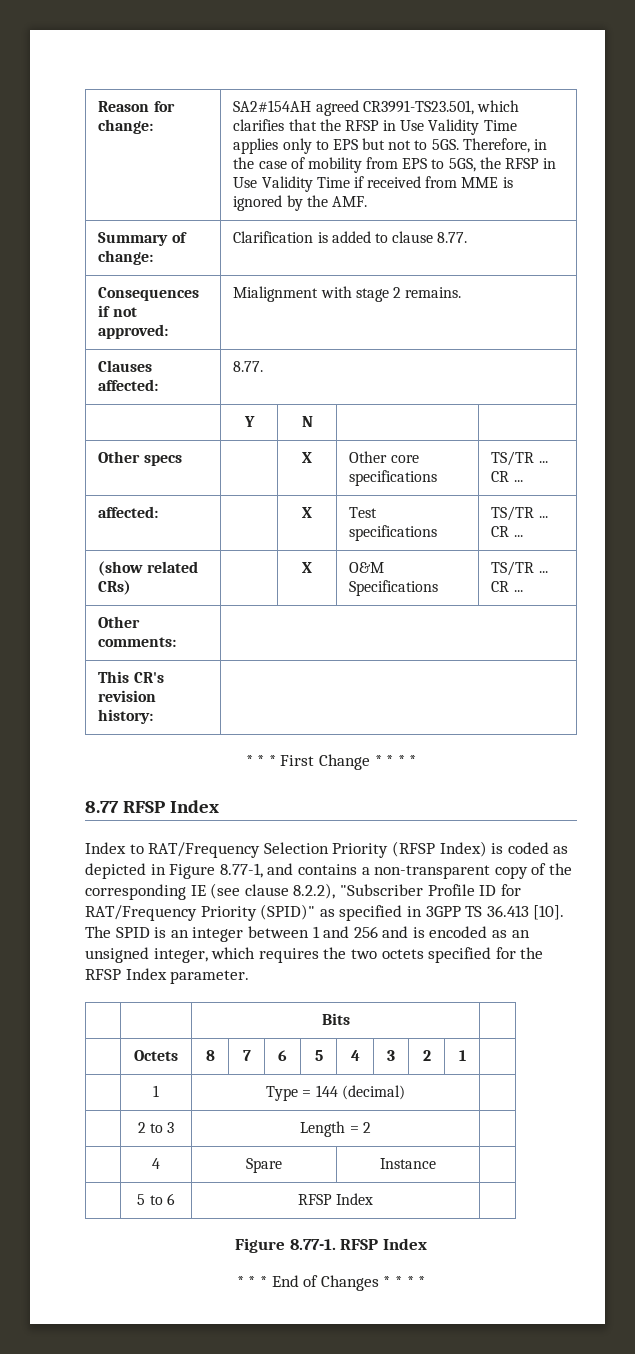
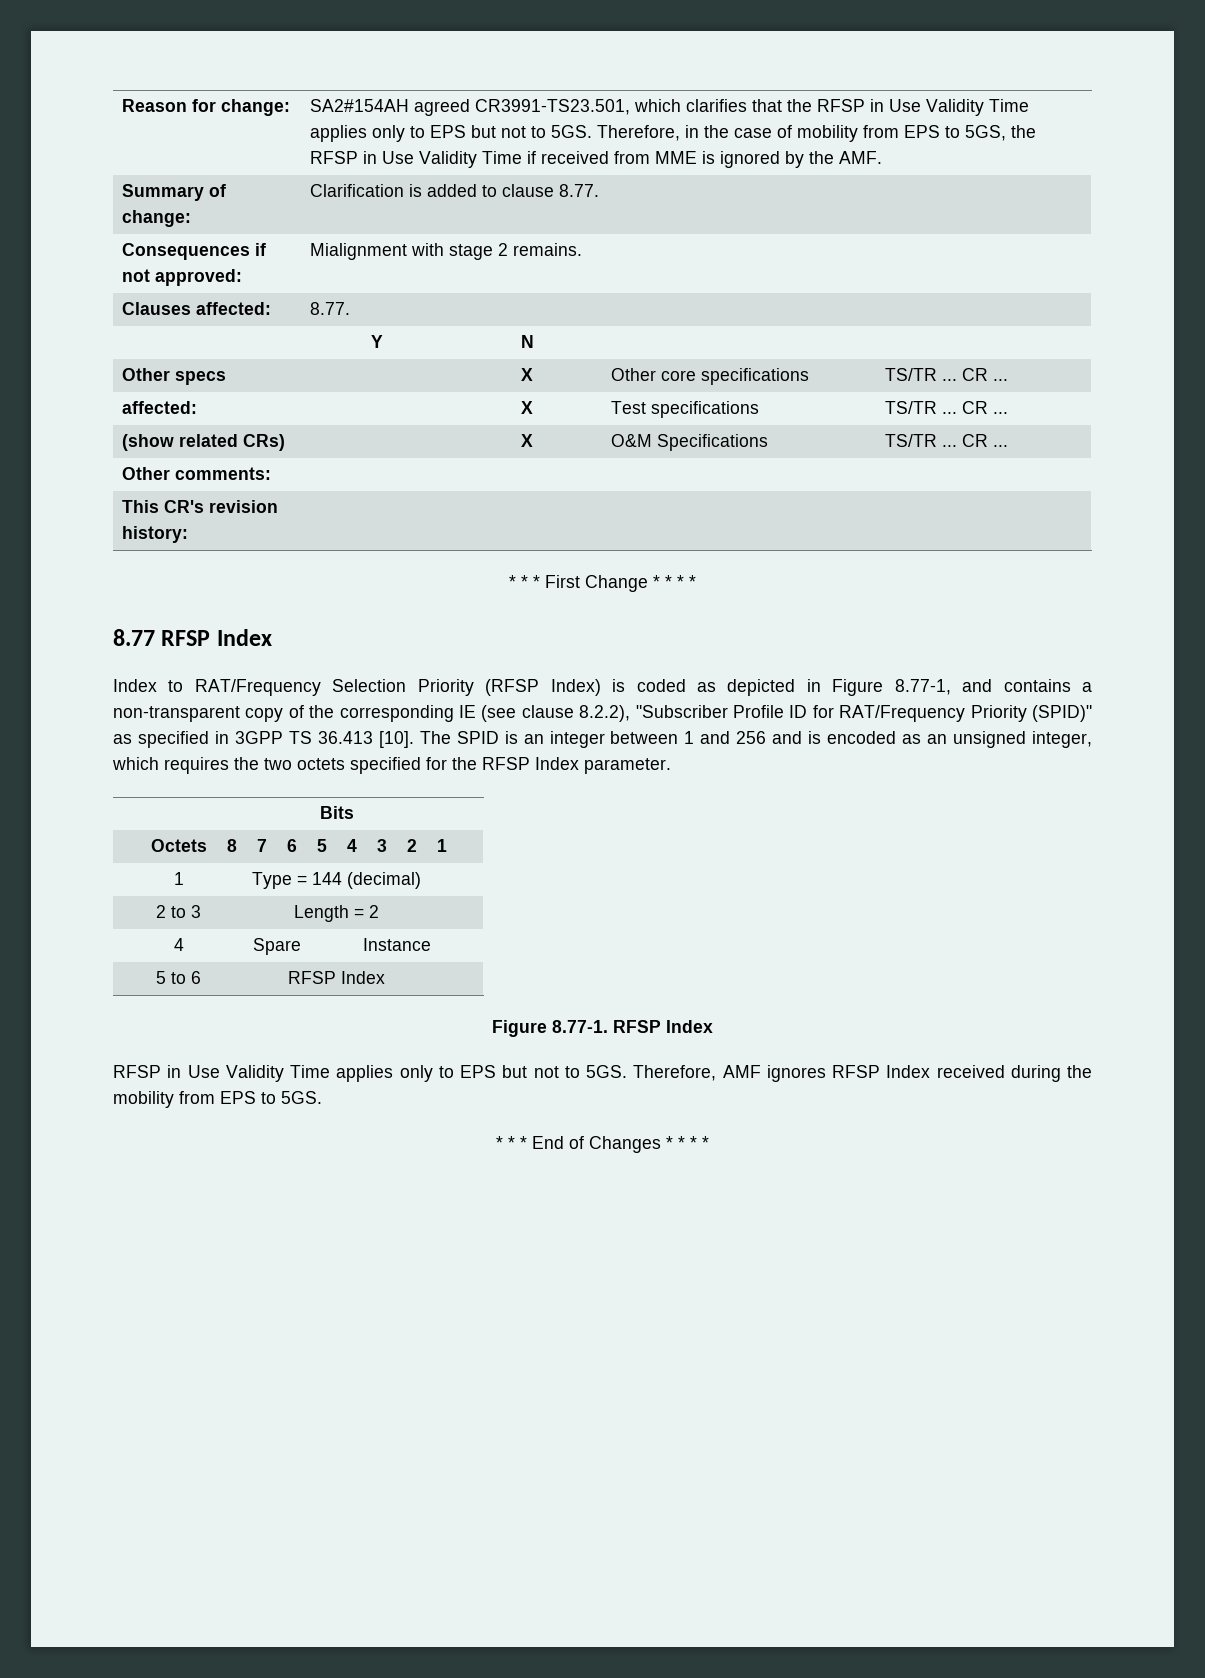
(427, 1244) none -> [113,1065,1092,1082] [113,1091,322,1108] // RFSP in Use Validity Time applies only to EPS but not to 5GS. Therefore, AMF ignores RFSP Index received during the mobility from EPS to 5GS.

